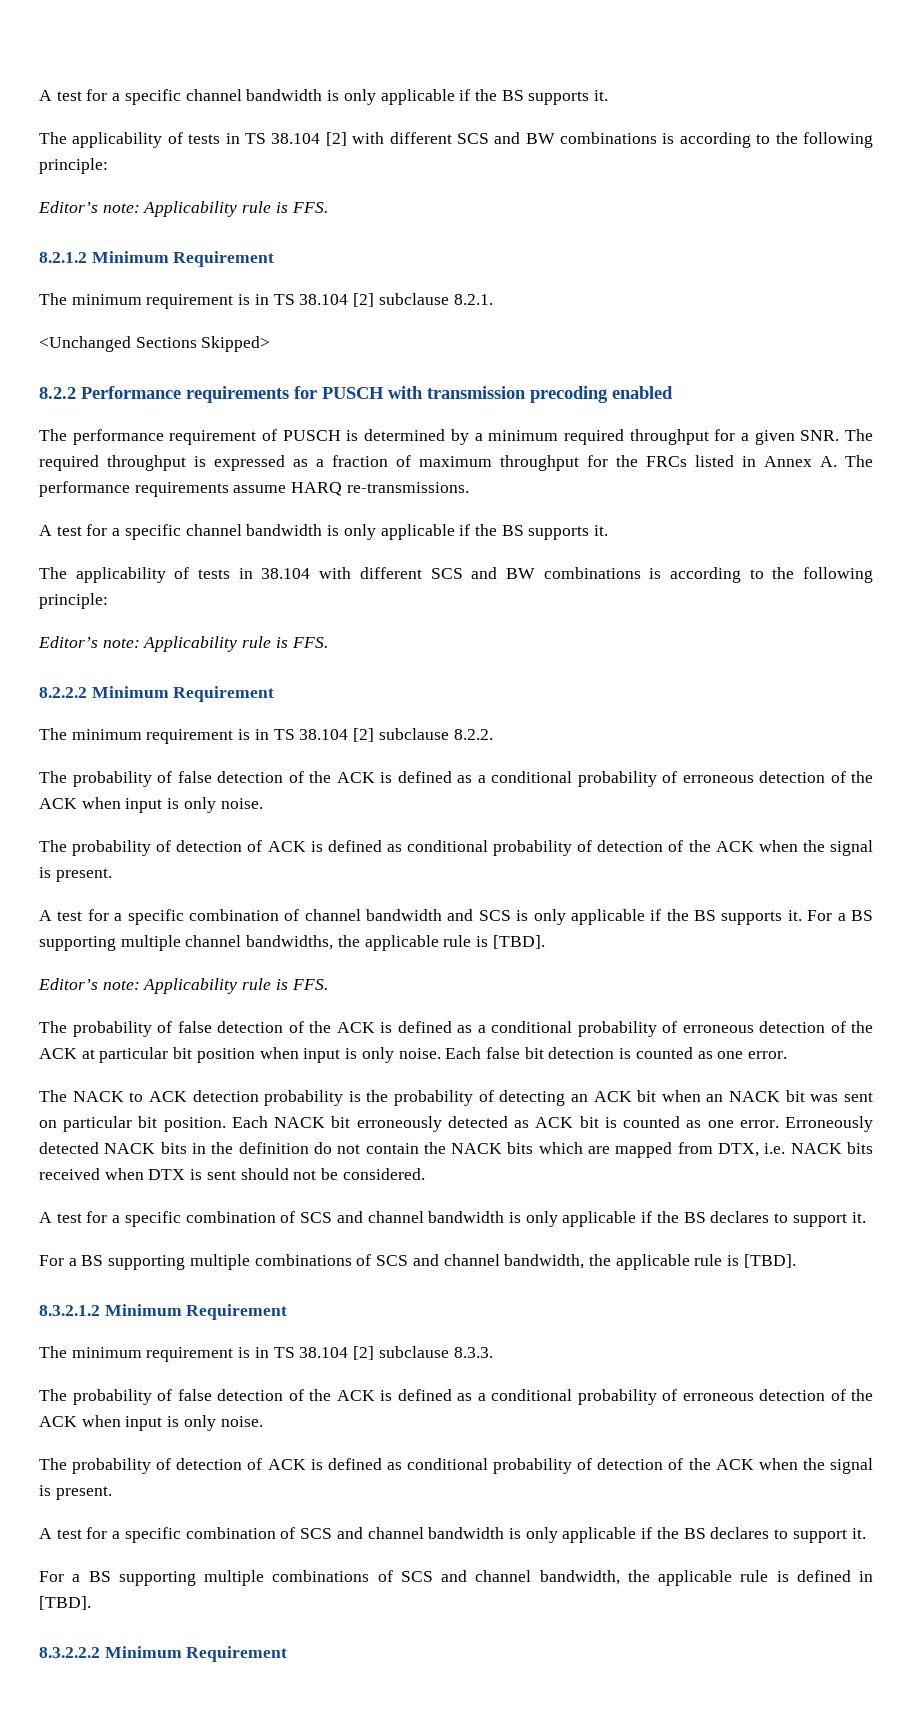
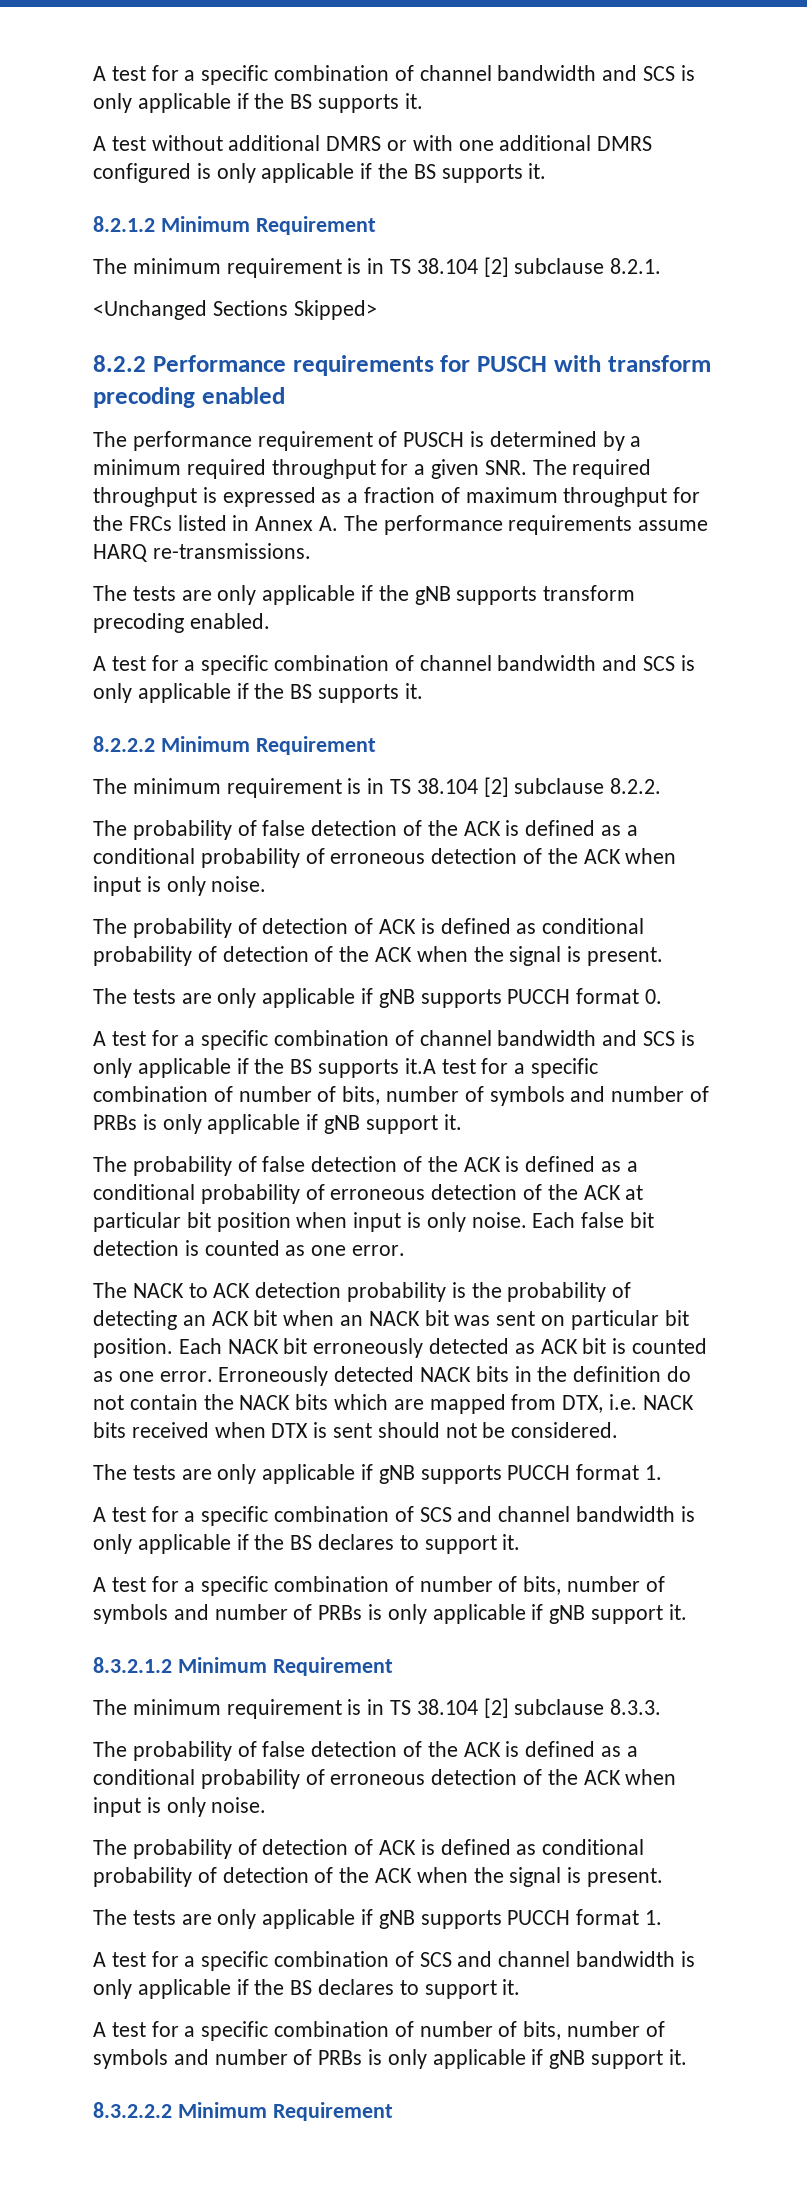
[39,89,609,105] [39,132,874,148] [39,158,108,174] [38,201,328,217] A test for a specific channel bandwidth is only applicable if the BS supports it. // The applicability of tests in TS 38.104 [2] with different SCS and BW combinations is according to the following principle: // Editor’s note: Applicability rule is FFS. -> [93,65,695,85] [93,93,423,113] [93,135,653,151] [93,163,547,183] A test for a specific combination of channel bandwidth and SCS is only applicable if the BS supports it. // A test without additional DMRS or with one additional DMRS configured is only applicable if the BS supports it.
[427,386,526,399] transmission -> [607,355,711,372] transform
[39,524,609,540] [39,567,873,583] [39,593,108,609] [38,636,328,652] // A test for a specific channel bandwidth is only applicable if the BS supports it. // The applicability of tests in 38.104 with different SCS and BW combinations is according to the following principle: // Editor’s note: Applicability rule is FFS. -> [93,585,636,605] [93,613,270,633] [93,655,695,675] [93,683,423,703] // The tests are only applicable if the gNB supports transform precoding enabled. // A test for a specific combination of channel bandwidth and SCS is only applicable if the BS supports it.
(112, 875) none -> [93,988,663,1008] // The tests are only applicable if gNB supports PUCCH format 0.
[787,910,874,921] [39,935,545,951] [38,978,328,994] it. For a BS supporting multiple channel bandwidths, the applicable rule is [TBD]. // Editor’s note: Applicability rule is FFS. -> [404,1058,599,1078] [93,1086,710,1106] [93,1114,462,1134] it.A test for a specific combination of number of bits, number of symbols and number of PRBs is only applicable if gNB support it.
(425, 1174) none -> [93,1464,663,1484] // The tests are only applicable if gNB supports PUCCH format 1.
[39,1254,796,1270] For a BS supporting multiple combinations of SCS and channel bandwidth, the applicable rule is [TBD]. -> [93,1576,665,1596] [93,1604,687,1624] A test for a specific combination of number of bits, number of symbols and number of PRBs is only applicable if gNB support it.
(112, 1493) none -> [93,1909,663,1929] // The tests are only applicable if gNB supports PUCCH format 1.
[39,1570,873,1586] [39,1596,91,1610] For a BS supporting multiple combinations of SCS and channel bandwidth, the applicable rule is defined in [TBD]. -> [93,2021,665,2041] [93,2049,687,2069] A test for a specific combination of number of bits, number of symbols and number of PRBs is only applicable if gNB support it.

